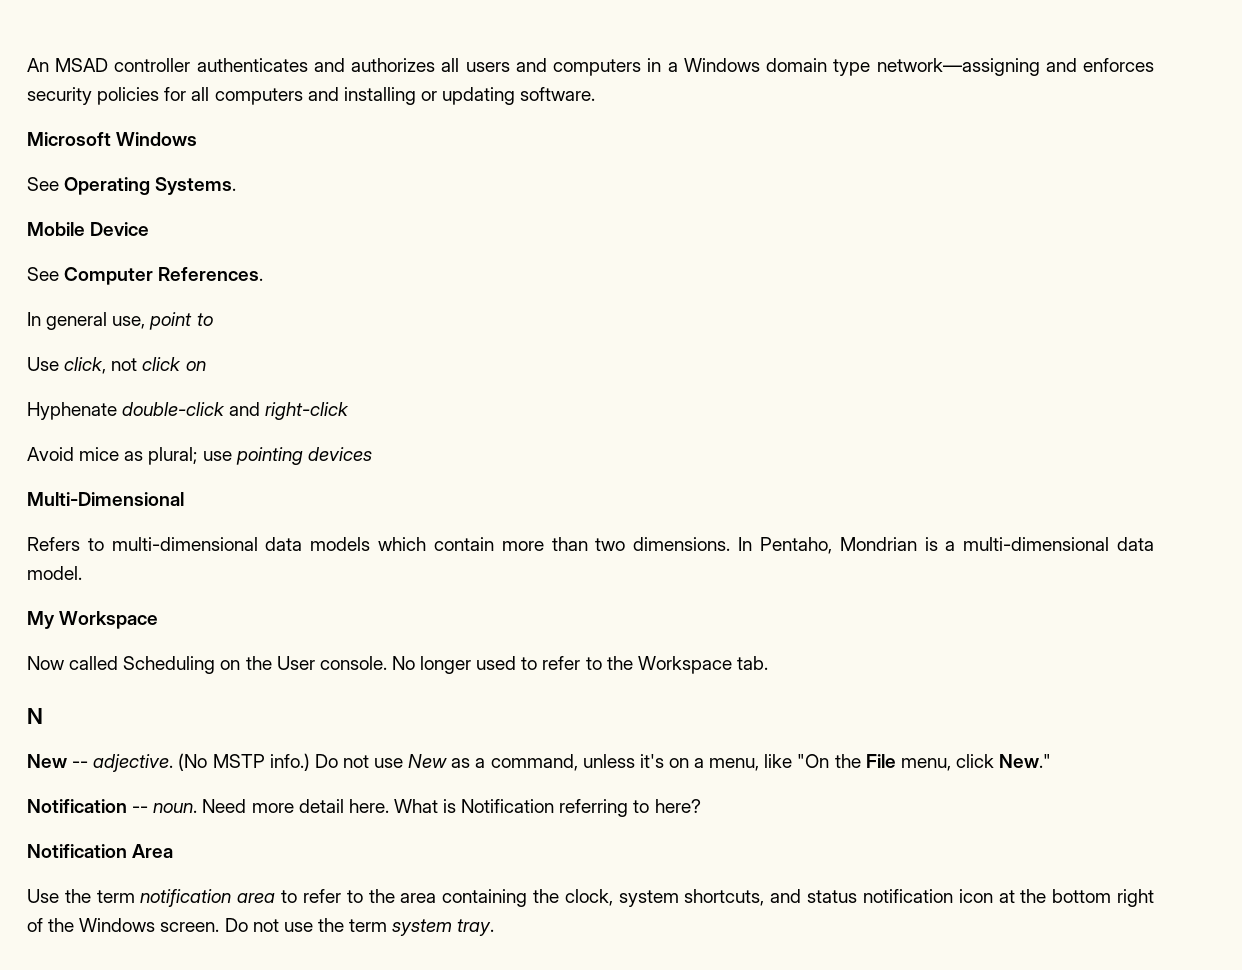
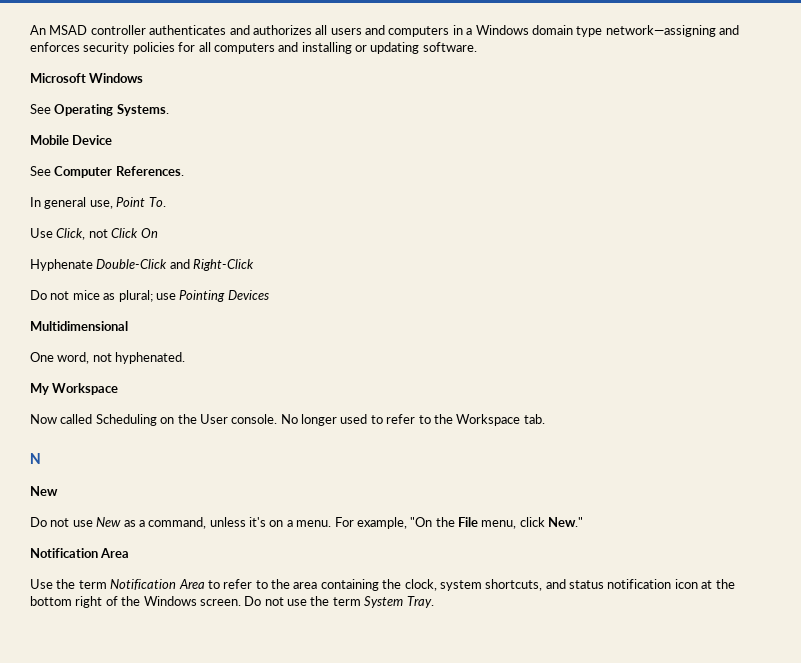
[149,312,213,330] [27,357,206,374] [27,402,350,420] [27,447,372,465] [27,492,184,506] [27,537,1155,554] [27,566,82,580] point to // Use click, not click on // Hyphenate double-click and right-click // Avoid mice as plural; use pointing devices // Multi-Dimensional // Refers to multi-dimensional data models which contain more than two dimensions. In Pentaho, Mondrian is a multi-dimensional data model. -> [116,197,166,207] [30,228,158,240] [30,259,255,271] [30,290,269,302] [30,321,128,331] [30,352,186,364] Point To. // Use Click, not Click On // Hyphenate Double-Click and Right-Click // Do not mice as plural; use Pointing Devices // Multidimensional // One word, not hyphenated.
[72,753,310,772] -- adjective. (No MSTP info.) -> (58, 491) //
[709,754,793,771] menu, like -> [296,517,407,529] menu. For example,
[27,799,701,817] // Notification -- noun. Need more detail here. What is Notification referring to here? -> (584, 522) none
[140,889,276,907] notification area -> [110,579,205,590] Notification Area
[392,919,495,936] system tray. -> [364,596,434,608] System Tray.

